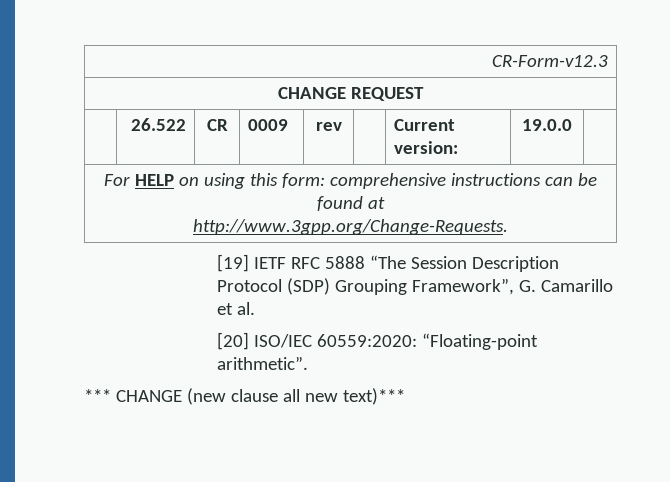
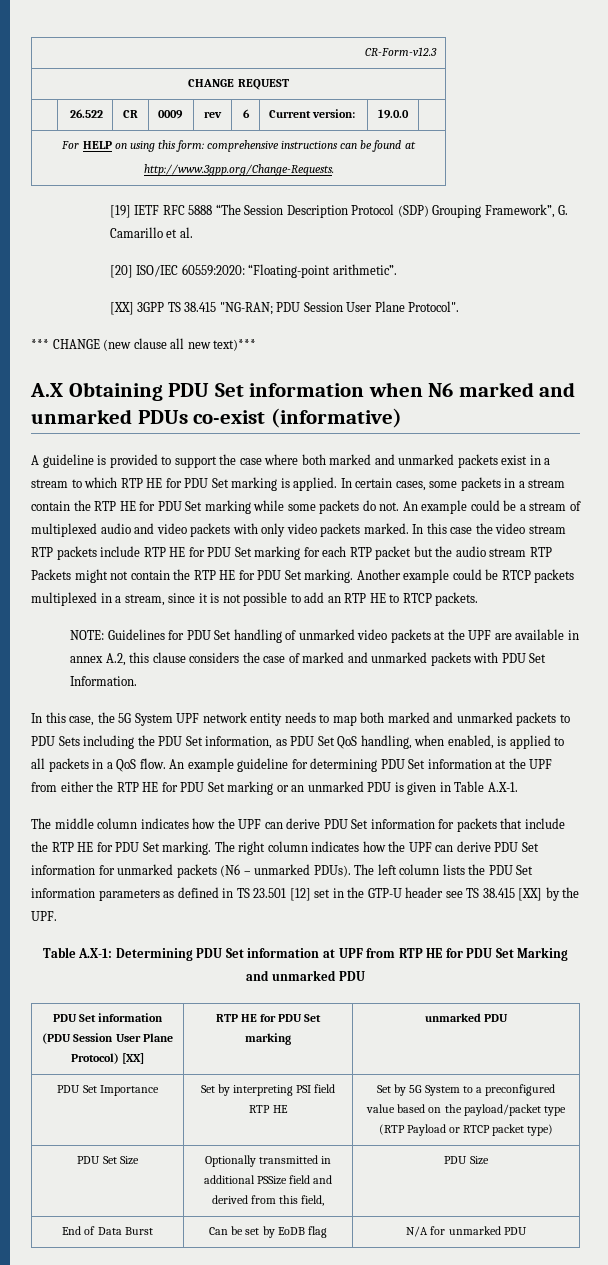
(342, 126) none -> [242,109,250,118] 6
(309, 363) none -> [109,301,460,315] // [XX] 3GPP TS 38.415 "NG-RAN; PDU Session User Plane Protocol".
(405, 396) none -> [30,382,576,401] [31,408,402,428] [31,454,551,468] [31,477,566,491] [31,500,581,514] [31,523,566,537] [31,546,552,560] [31,569,575,583] [31,592,479,606] [70,629,579,643] [70,652,547,666] [70,676,138,686] [31,712,570,726] [31,735,565,749] [31,758,553,772] [31,781,518,795] [31,818,565,832] [31,841,539,855] [31,864,534,878] [31,887,580,901] [31,911,57,921] [42,947,569,961] [246,970,365,981] [52,1013,164,1022] [42,1033,173,1044] [70,1053,145,1064] [215,1014,322,1022] [245,1033,291,1045] [424,1013,509,1022] [57,1085,159,1096] [200,1084,336,1096] [249,1105,288,1113] [377,1084,555,1096] [366,1104,566,1116] [378,1124,554,1136] [77,1156,139,1165] [204,1155,332,1167] [203,1175,333,1185] [211,1195,325,1206] [444,1156,489,1165] [62,1226,153,1235] [209,1226,327,1238] [406,1226,527,1237] // A.X Obtaining PDU Set information when N6 marked and unmarked PDUs co-exist (informative) // A guideline is provided to support the case where both marked and unmarked packets exist in a stream to which RTP HE for PDU Set marking is applied. In certain cases, some packets in a stream contain the RTP HE for PDU Set marking while some packets do not. An example could be a stream of multiplexed audio and video packets with only video packets marked. In this case the video stream RTP packets include RTP HE for PDU Set marking for each RTP packet but the audio stream RTP Packets might not contain the RTP HE for PDU Set marking. Another example could be RTCP packets multiplexed in a stream, since it is not possible to add an RTP HE to RTCP packets. // NOTE: Guidelines for PDU Set handling of unmarked video packets at the UPF are available in annex A.2, this clause considers the case of marked and unmarked packets with PDU Set Information. // In this case, the 5G System UPF network entity needs to map both marked and unmarked packets to PDU Sets including the PDU Set information, as PDU Set QoS handling, when enabled, is applied to all packets in a QoS flow. An example guideline for determining PDU Set information at the UPF from either the RTP HE for PDU Set marking or an unmarked PDU is given in Table A.X-1. // The middle column indicates how the UPF can derive PDU Set information for packets that include the RTP HE for PDU Set marking. The right column indicates how the UPF can derive PDU Set information for unmarked packets (N6 – unmarked PDUs). The left column lists the PDU Set information parameters as defined in TS 23.501 [12] set in the GTP-U header see TS 38.415 [XX] by the UPF. // Table A.X-1: Determining PDU Set information at UPF from RTP HE for PDU Set Marking and unmarked PDU // PDU Set information (PDU Session User Plane Protocol) [XX] | RTP HE for PDU Set marking | unmarked PDU // PDU Set Importance | Set by interpreting PSI field RTP HE | Set by 5G System to a preconfigured value based on the payload/packet type (RTP Payload or RTCP packet type) // PDU Set Size | Optionally transmitted in additional PSSize field and derived from this field, | PDU Size // End of Data Burst | Can be set by EoDB flag | N/A for unmarked PDU

